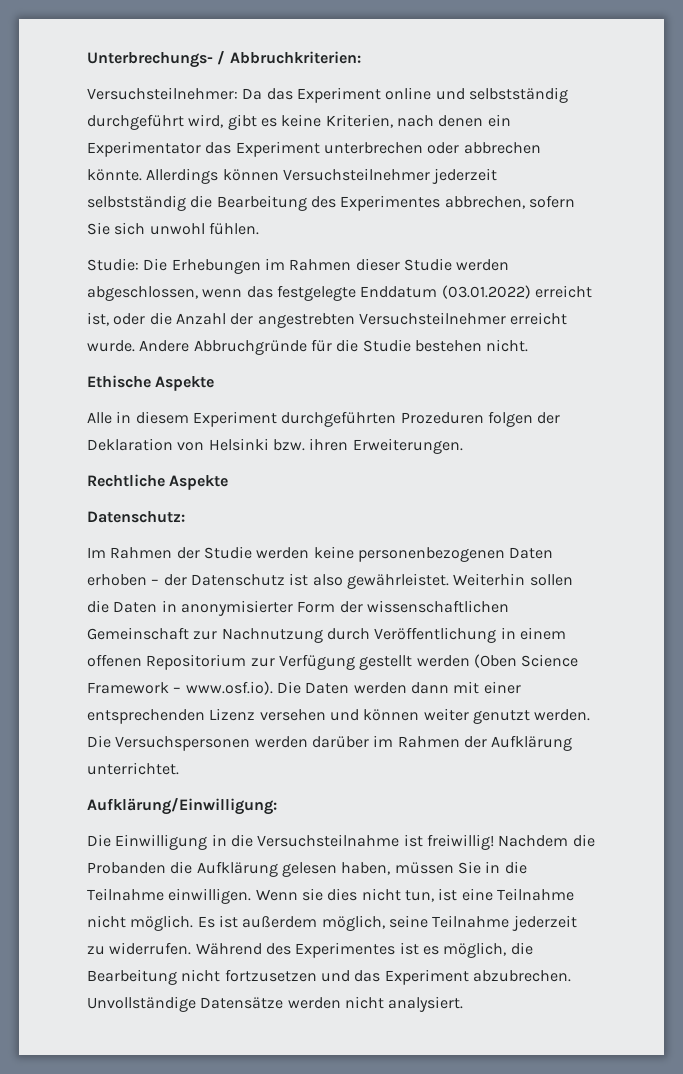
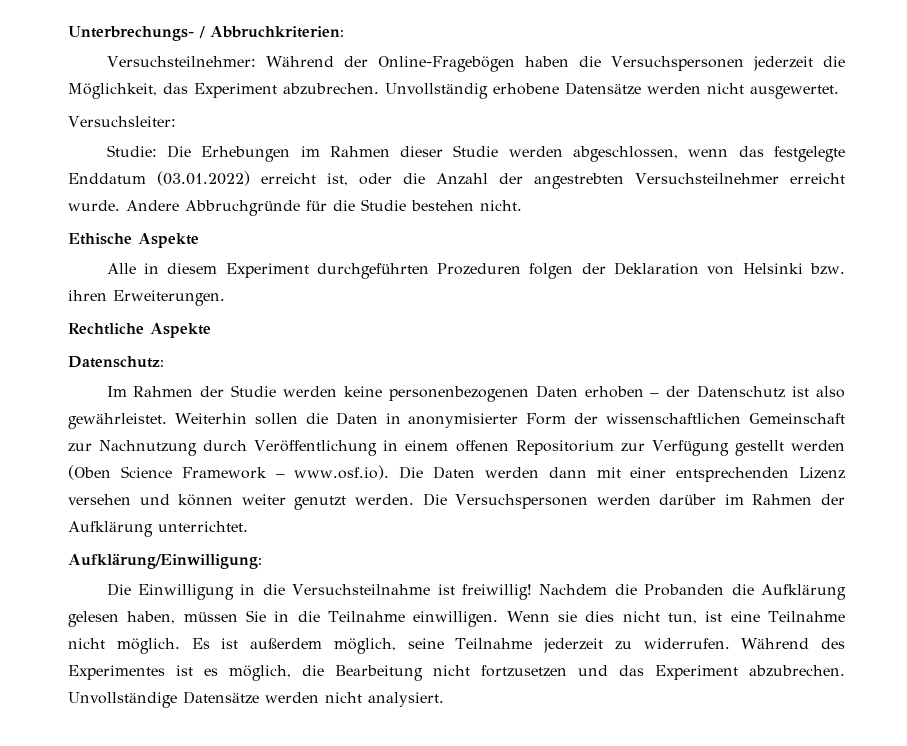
[242,87,568,103] [87,114,511,130] [87,141,541,157] [87,168,498,184] [87,195,575,211] [87,222,259,235] Da das Experiment online und selbstständig durchgeführt wird, gibt es keine Kriterien, nach denen ein Experimentator das Experiment unterbrechen oder abbrechen könnte. Allerdings können Versuchsteilnehmer jederzeit selbstständig die Bearbeitung des Experimentes abbrechen, sofern Sie sich unwohl fühlen. -> [265,56,845,72] [68,82,839,99] [68,116,176,127] Während der Online-Fragebögen haben die Versuchspersonen jederzeit die Möglichkeit, das Experiment abzubrechen. Unvollständig erhobene Datensätze werden nicht ausgewertet. // Versuchsleiter:

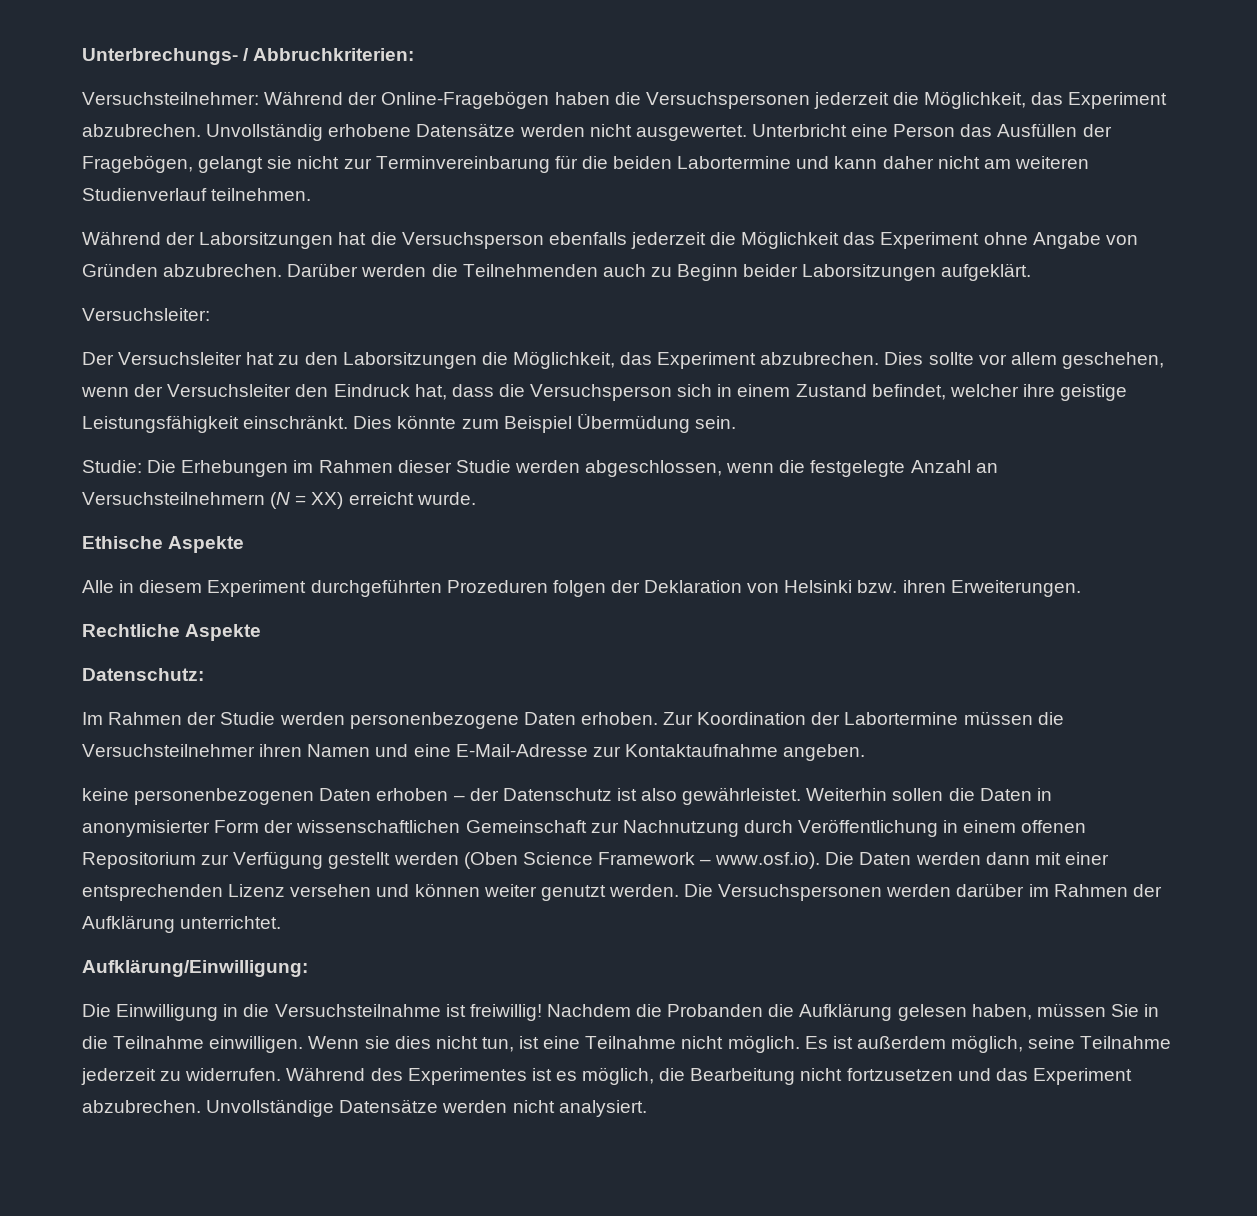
[68,116,176,127] // Versuchsleiter: -> [751,123,1112,137] [82,155,1089,173] [82,188,312,201] [82,231,1138,249] [82,263,1032,281] [82,308,210,321] [82,351,1164,369] [81,384,1128,401] [82,413,736,433] Unterbricht eine Person das Ausfüllen der Fragebögen, gelangt sie nicht zur Terminvereinbarung für die beiden Labortermine und kann daher nicht am weiteren Studienverlauf teilnehmen. // Während der Laborsitzungen hat die Versuchsperson ebenfalls jederzeit die Möglichkeit das Experiment ohne Angabe von Gründen abzubrechen. Darüber werden die Teilnehmenden auch zu Beginn beider Laborsitzungen aufgeklärt. // Versuchsleiter: // Der Versuchsleiter hat zu den Laborsitzungen die Möglichkeit, das Experiment abzubrechen. Dies sollte vor allem geschehen, wenn der Versuchsleiter den Eindruck hat, dass die Versuchsperson sich in einem Zustand befindet, welcher ihre geistige Leistungsfähigkeit einschränkt. Dies könnte zum Beispiel Übermüdung sein.
[738,146,846,162] [68,171,845,189] [68,199,522,216] das festgelegte Enddatum (03.01.2022) erreicht ist, oder die Anzahl der angestrebten Versuchsteilnehmer erreicht wurde. Andere Abbruchgründe für die Studie bestehen nicht. -> [779,460,998,477] [82,492,476,509] die festgelegte Anzahl an Versuchsteilnehmern (N = XX) erreicht wurde.
(338, 391) none -> [349,711,1064,729] [82,744,866,761] personenbezogene Daten erhoben. Zur Koordination der Labortermine müssen die Versuchsteilnehmer ihren Namen und eine E-Mail-Adresse zur Kontaktaufnahme angeben. //

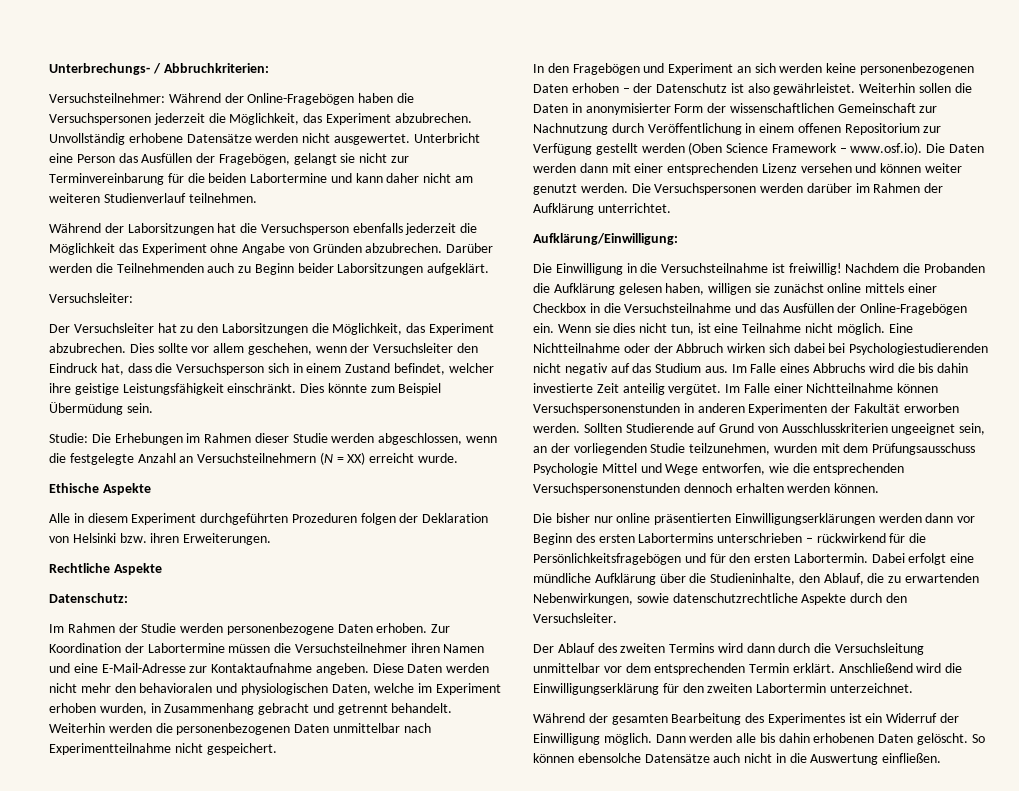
(866, 752) // -> [372,663,490,673] [49,683,502,695] [49,703,453,715] [49,723,431,735] [49,743,277,755] [533,63,823,75] Diese Daten werden nicht mehr den behavioralen und physiologischen Daten, welche im Experiment erhoben wurden, in Zusammenhang gebracht und getrennt behandelt. Weiterhin werden die personenbezogenen Daten unmittelbar nach Experimentteilnahme nicht gespeichert. // In den Fragebögen und Experiment an sich werden
[1036,1003,1160,1017] [82,1036,304,1053] müssen Sie in die Teilnahme einwilligen. -> [708,283,938,295] [533,303,968,315] [533,323,554,333] willigen sie zunächst online mittels einer Checkbox in die Versuchsteilnahme und das Ausfüllen der Online-Fragebögen ein.
[804,1035,1172,1053] [81,1067,1132,1085] [82,1099,647,1117] Es ist außerdem möglich, seine Teilnahme jederzeit zu widerrufen. Während des Experimentes ist es möglich, die Bearbeitung nicht fortzusetzen und das Experiment abzubrechen. Unvollständige Datensätze werden nicht analysiert. -> [888,323,913,333] [533,343,989,355] [533,363,969,375] [533,383,939,395] [533,403,959,415] [533,423,986,435] [533,443,976,455] [533,463,905,475] [533,483,880,495] [533,513,976,525] [533,533,927,545] [533,553,975,565] [533,573,980,585] [533,593,907,605] [533,613,617,623] [533,643,925,655] [533,663,963,675] [533,683,913,695] [533,713,960,725] [533,733,985,745] [533,753,942,765] Eine Nichtteilnahme oder der Abbruch wirken sich dabei bei Psychologiestudierenden nicht negativ auf das Studium aus. Im Falle eines Abbruchs wird die bis dahin investierte Zeit anteilig vergütet. Im Falle einer Nichtteilnahme können Versuchspersonenstunden in anderen Experimenten der Fakultät erworben werden. Sollten Studierende auf Grund von Ausschlusskriterien ungeeignet sein, an der vorliegenden Studie teilzunehmen, wurden mit dem Prüfungsausschuss Psychologie Mittel und Wege entworfen, wie die entsprechenden Versuchspersonenstunden dennoch erhalten werden können. // Die bisher nur online präsentierten Einwilligungserklärungen werden dann vor Beginn des ersten Labortermins unterschrieben – rückwirkend für die Persönlichkeitsfragebögen und für den ersten Labortermin. Dabei erfolgt eine mündliche Aufklärung über die Studieninhalte, den Ablauf, die zu erwartenden Nebenwirkungen, sowie datenschutzrechtliche Aspekte durch den Versuchsleiter. // Der Ablauf des zweiten Termins wird dann durch die Versuchsleitung unmittelbar vor dem entsprechenden Termin erklärt. Anschließend wird die Einwilligungserklärung für den zweiten Labortermin unterzeichnet. // Während der gesamten Bearbeitung des Experimentes ist ein Widerruf der Einwilligung möglich. Dann werden alle bis dahin erhobenen Daten gelöscht. So können ebensolche Datensätze auch nicht in die Auswertung einfließen.

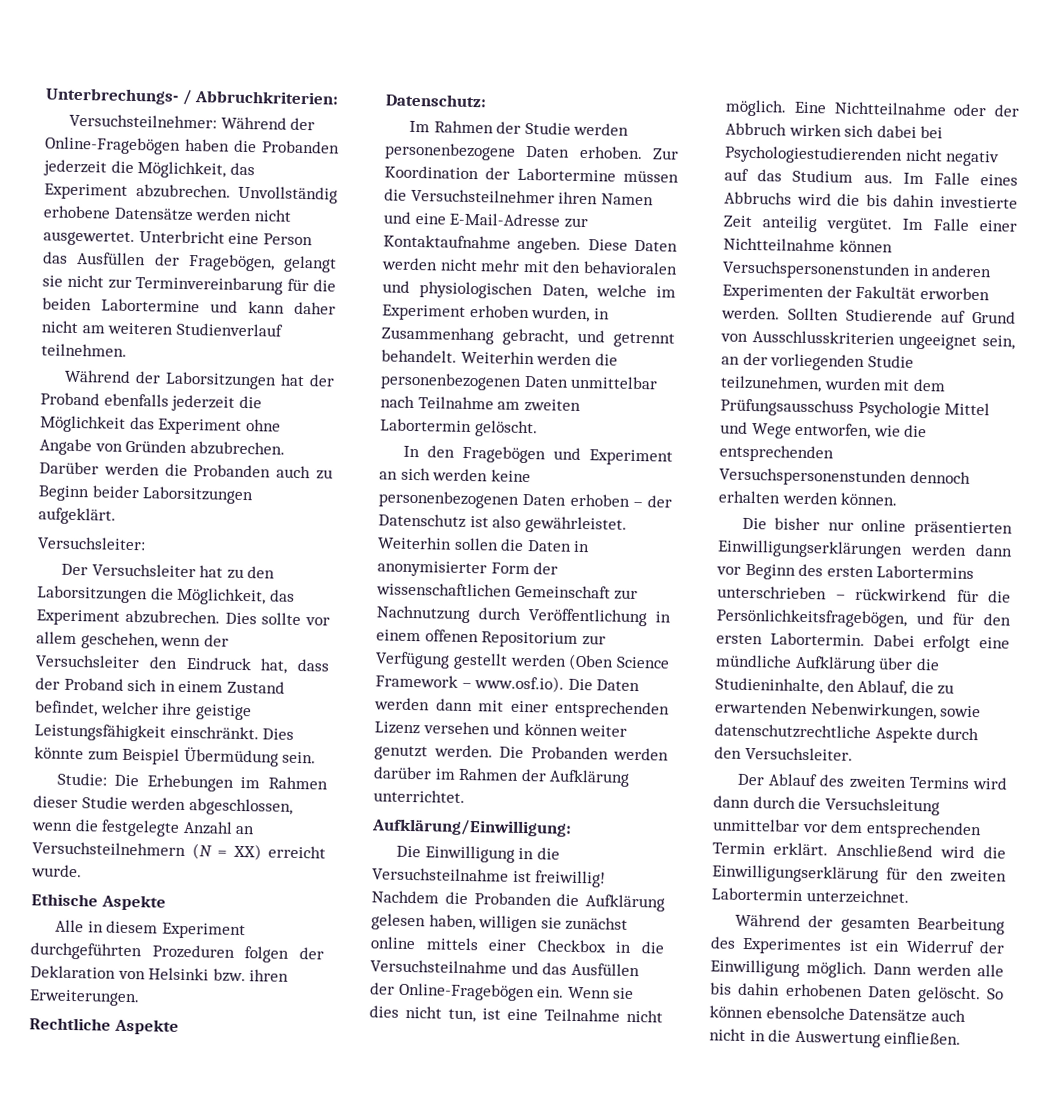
[49,113,151,125] Versuchspersonen -> [262,140,340,154] Probanden
[240,223,349,235] die Versuchsperson -> [308,374,335,387] [40,392,100,406] der Proband
[116,263,204,273] Teilnehmenden -> [193,464,272,478] Probanden
[155,363,265,375] die Versuchsperson -> [35,677,124,691] der Proband
(111, 688) none -> [522,260,550,273] mit
[258,703,310,715] gebracht -> [502,328,569,346] gebracht,
[49,743,277,755] Experimentteilnahme nicht gespeichert. -> [417,396,581,412] [380,418,538,438] Teilnahme am zweiten Labortermin gelöscht.
[654,183,757,195] Versuchspersonen -> [530,746,609,760] Probanden
[533,553,681,565] Persönlichkeitsfragebögen -> [716,608,907,628] Persönlichkeitsfragebögen,

